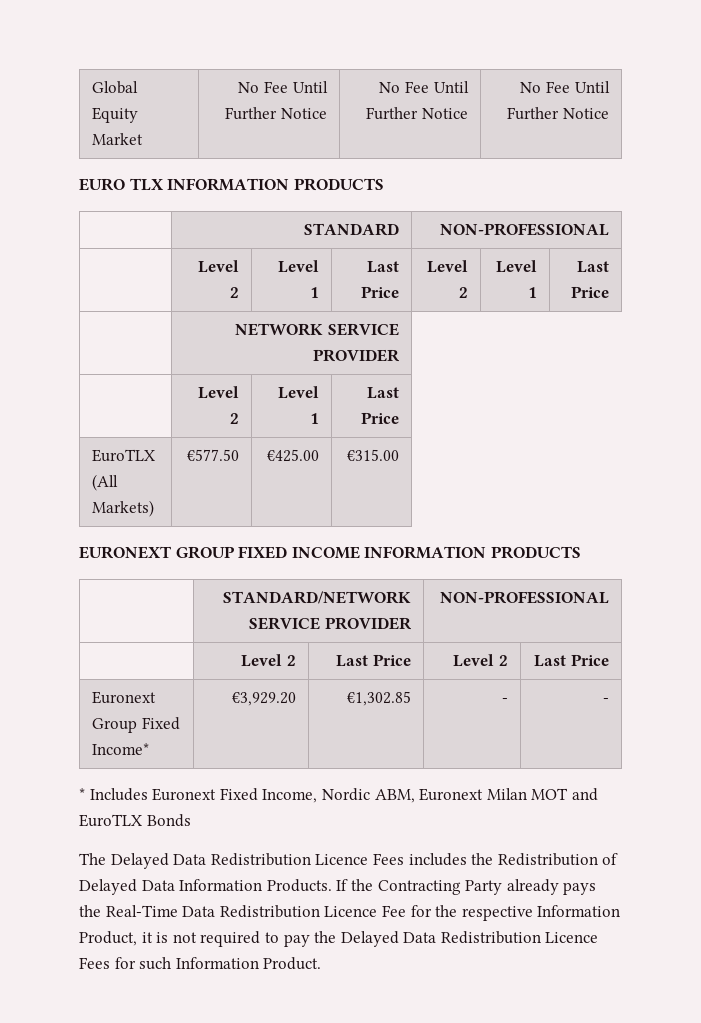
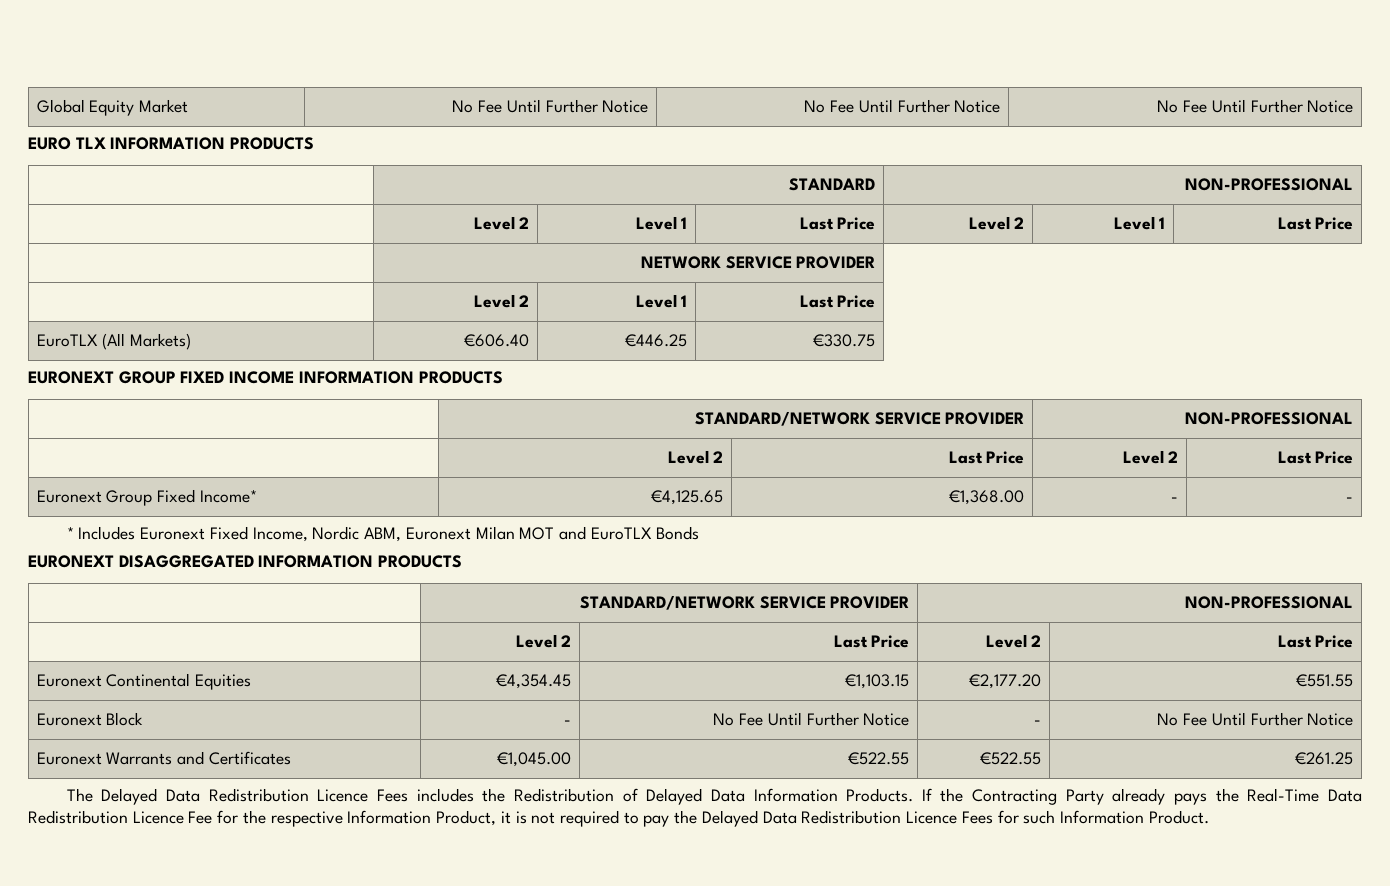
[186,449,239,461] [266,449,319,462] [346,449,399,461] €577.50 | €425.00 | €315.00 -> [464,334,530,347] [625,334,688,347] [813,334,876,347] €606.40 | €446.25 | €330.75
[231,692,296,706] [346,691,411,706] €3,929.20 | €1,302.85 -> [651,490,724,505] [949,490,1025,505] €4,125.65 | €1,368.00
(191, 820) none -> [28,555,463,568] [579,595,910,610] [1185,596,1354,609] [515,634,572,648] [833,635,910,648] [985,634,1042,648] [1277,635,1354,648] [36,673,252,690] [496,674,572,689] [845,674,910,689] [969,674,1042,689] [1296,674,1354,687] [36,712,144,726] [564,720,572,725] [713,712,910,726] [1034,720,1042,725] [1157,712,1354,726] [36,751,291,765] [497,752,572,767] [848,752,910,765] [980,752,1042,765] [1295,752,1354,765] // EURONEXT DISAGGREGATED INFORMATION PRODUCTS // | STANDARD/NETWORK SERVICE PROVIDER | NON-PROFESSIONAL // | Level 2 | Last Price | Level 2 | Last Price // Euronext Continental Equities | €4,354.45 | €1,103.15 | €2,177.20 | €551.55 // Euronext Block | - | No Fee Until Further Notice | - | No Fee Until Further Notice // Euronext Warrants and Certificates | €1,045.00 | €522.55 | €522.55 | €261.25

